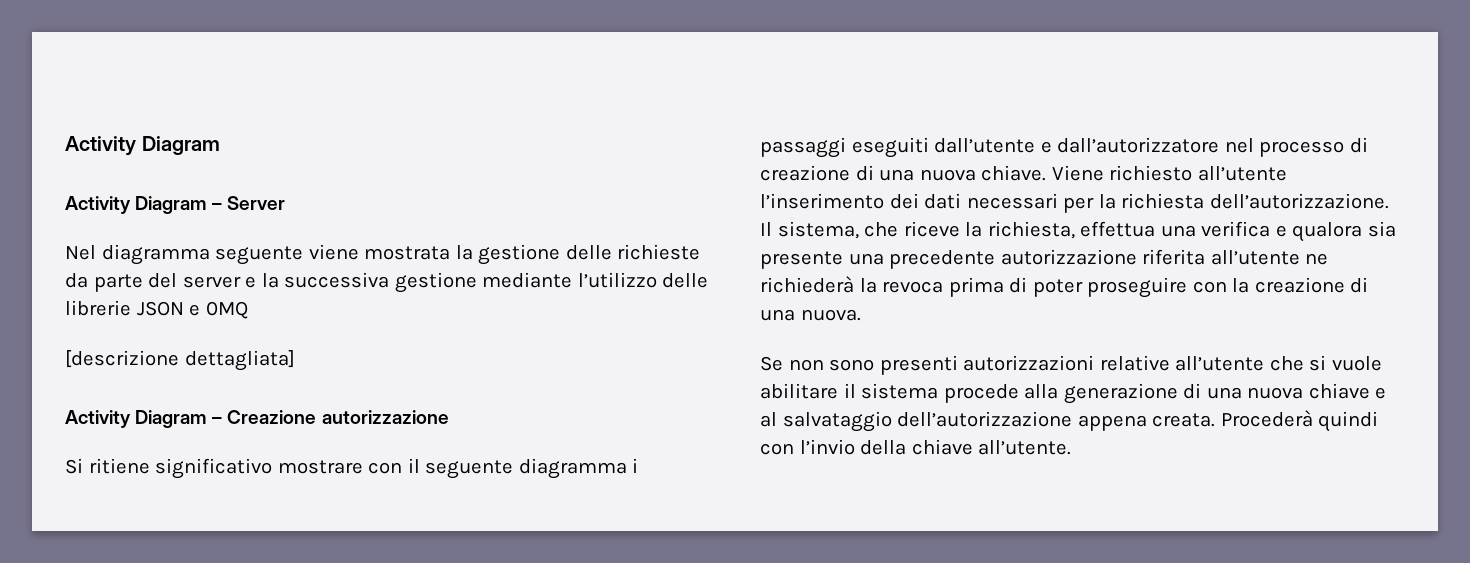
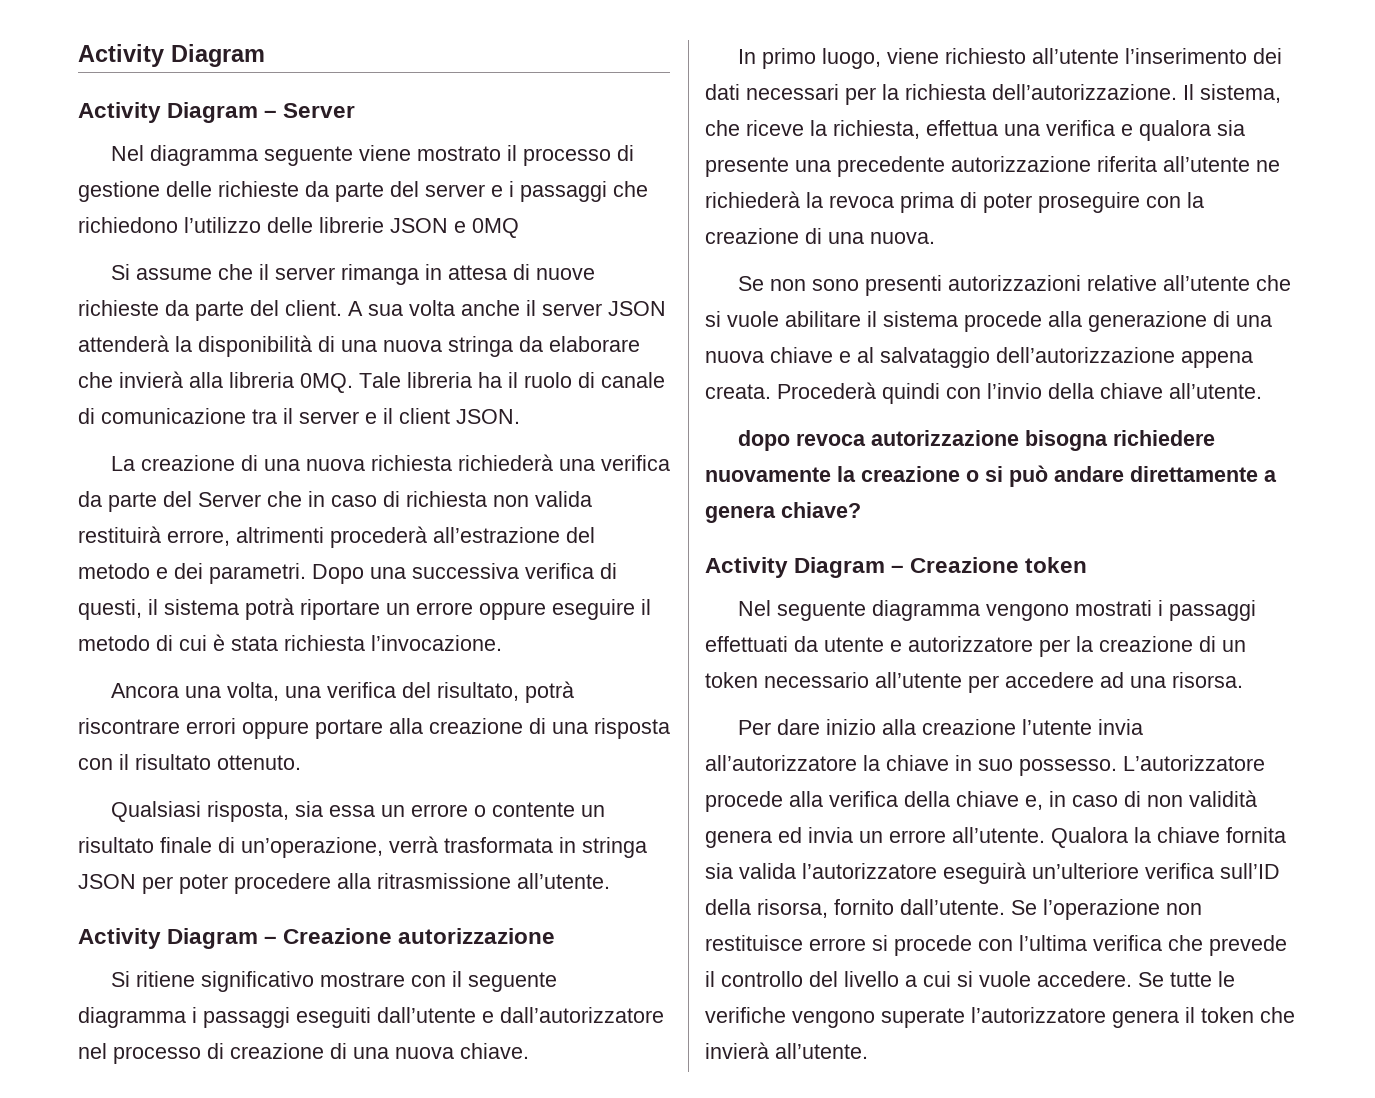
[364,245,473,260] mostrata la -> [416,145,634,166] mostrato il processo di
[261,272,573,293] la successiva gestione mediante -> [509,181,648,202] [78,217,178,233] i passaggi che richiedono
[65,350,295,371] [descrizione dettagliata] -> [110,264,595,285] [78,300,666,321] [78,335,640,357] [78,371,665,393] [78,408,520,424] [110,454,670,471] [78,491,592,512] [78,526,595,548] [78,563,617,584] [78,598,651,620] [78,634,502,651] [110,681,574,703] [78,718,670,739] [78,754,301,770] [110,801,605,822] [78,836,647,858] [78,873,610,894] Si assume che il server rimanga in attesa di nuove richieste da parte del client. A sua volta anche il server JSON attenderà la disponibilità di una nuova stringa da elaborare che invierà alla libreria 0MQ. Tale libreria ha il ruolo di canale di comunicazione tra il server e il client JSON. // La creazione di una nuova richiesta richiederà una verifica da parte del Server che in caso di richiesta non valida restituirà errore, altrimenti procederà all’estrazione del metodo e dei parametri. Dopo una successiva verifica di questi, il sistema potrà riportare un errore oppure eseguire il metodo di cui è stata richiesta l’invocazione. // Ancora una volta, una verifica del risultato, potrà riscontrare errori oppure portare alla creazione di una risposta con il risultato ottenuto. // Qualsiasi risposta, sia essa un errore o contente un risultato finale di un’operazione, verrà trasformata in stringa JSON per poter procedere alla ritrasmissione all’utente.
[1051,165,1104,181] Viene -> [737,48,939,69] // In primo luogo, viene
(1072, 447) none -> [737,430,1215,451] [705,465,1277,487] [705,502,861,523] [705,557,1088,578] [737,600,1256,621] [705,636,1246,657] [705,672,1243,693] [737,719,1143,735] [705,755,1265,776] [705,790,1257,812] [705,827,1286,848] [705,862,1280,884] [705,899,1202,920] [705,935,1287,956] [705,971,1235,987] [705,1007,1295,1028] [705,1042,868,1059] // dopo revoca autorizzazione bisogna richiedere nuovamente la creazione o si può andare direttamente a genera chiave? // Activity Diagram – Creazione token // Nel seguente diagramma vengono mostrati i passaggi effettuati da utente e autorizzatore per la creazione di un token necessario all’utente per accedere ad una risorsa. // Per dare inizio alla creazione l’utente invia all’autorizzatore la chiave in suo possesso. L’autorizzatore procede alla verifica della chiave e, in caso di non validità genera ed invia un errore all’utente. Qualora la chiave fornita sia valida l’autorizzatore eseguirà un’ulteriore verifica sull’ID della risorsa, fornito dall’utente. Se l’operazione non restituisce errore si procede con l’ultima verifica che prevede il controllo del livello a cui si vuole accedere. Se tutte le verifiche vengono superate l’autorizzatore genera il token che invierà all’utente.

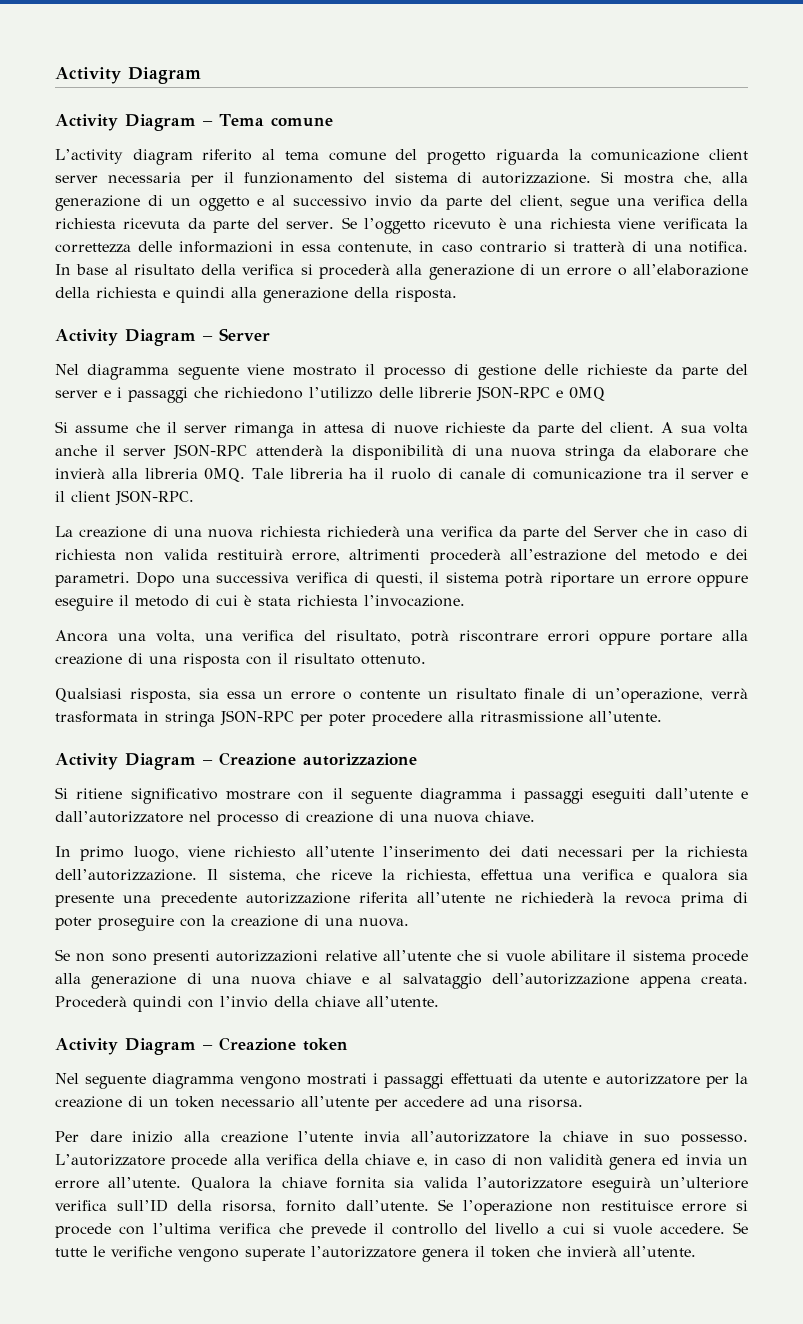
[78,44,265,67] Activity Diagram -> [55,67,201,84] [55,114,333,131] [55,149,749,165] [55,171,748,187] [55,195,749,211] [55,217,748,234] [55,241,749,254] [55,264,748,280] [55,287,457,303] Activity Diagram // Activity Diagram – Tema comune // L’activity diagram riferito al tema comune del progetto riguarda la comunicazione client server necessaria per il funzionamento del sistema di autorizzazione. Si mostra che, alla generazione di un oggetto e al successivo invio da parte del client, segue una verifica della richiesta ricevuta da parte del server. Se l’oggetto ricevuto è una richiesta viene verificata la correttezza delle informazioni in essa contenute, in caso contrario si tratterà di una notifica. In base al risultato della verifica si procederà alla generazione di un errore o all’elaborazione della richiesta e quindi alla generazione della risposta.
[390,218,448,233] JSON -> [476,386,550,402] JSON-RPC
[608,301,666,316] JSON -> [173,444,248,460] JSON-RPC
[456,409,520,424] JSON. -> [115,490,194,506] JSON-RPC.
[78,874,136,889] JSON -> [220,710,294,726] JSON-RPC
[737,430,1215,451] [705,465,1277,487] [705,502,861,523] // dopo revoca autorizzazione bisogna richiedere nuovamente la creazione o si può andare direttamente a genera chiave? -> (439, 1001) none

